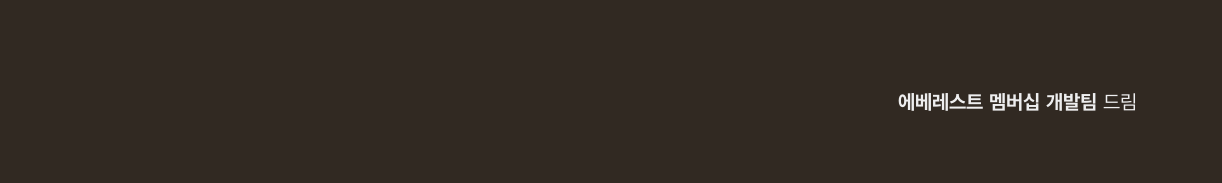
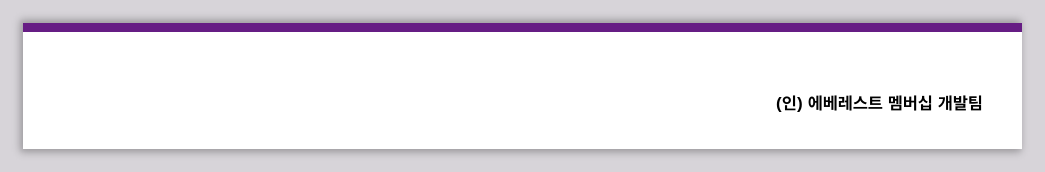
(898, 102) none -> [776,95,803,112] (인)
[1103,93,1137,111] 드림 -> (983, 103) none

